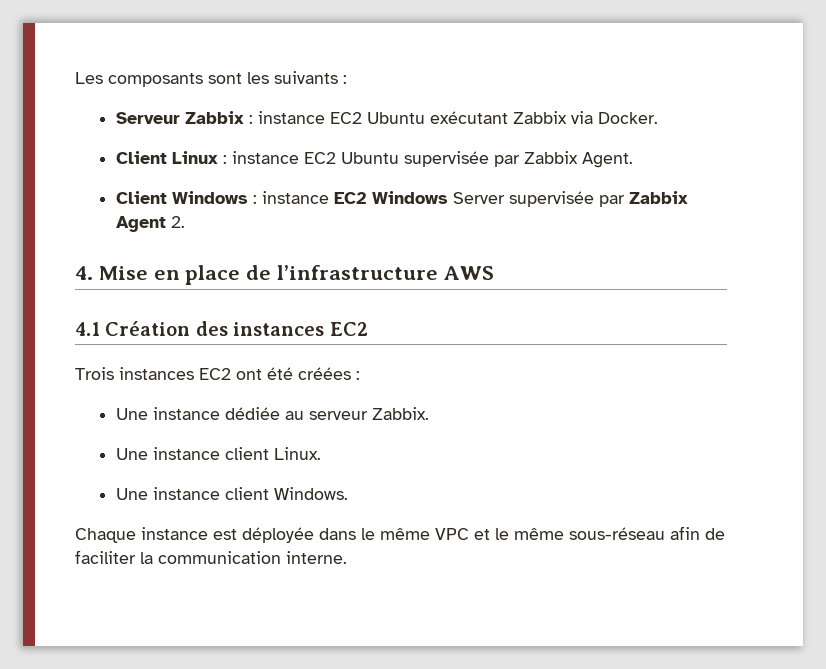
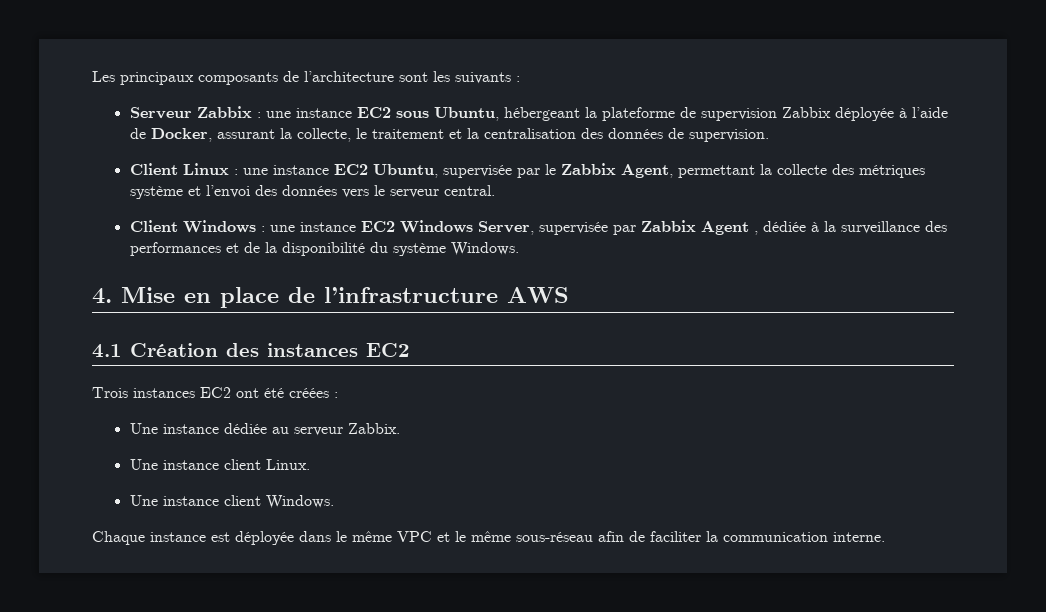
[108,73,203,87] composants -> [120,71,394,85] principaux composants de l’architecture
[257,111,658,124] instance EC2 Ubuntu exécutant Zabbix via Docker. -> [265,107,948,121] [129,128,769,142] une instance EC2 sous Ubuntu, hébergeant la plateforme de supervision Zabbix déployée à l’aide de Docker, assurant la collecte, le traitement et la centralisation des données de supervision.
[231,151,633,168] instance EC2 Ubuntu supervisée par Zabbix Agent. -> [242,163,925,178] [129,185,495,199] une instance EC2 Ubuntu, supervisée par le Zabbix Agent, permettant la collecte des métriques système et l’envoi des données vers le serveur central.
(257, 199) none -> [269,225,295,232] une
[452,192,505,204] Server -> [477,221,534,235] Server,
[170,216,185,228] 2. -> [753,221,947,235] [129,242,519,256] , dédiée à la surveillance des performances et de la disponibilité du système Windows.

